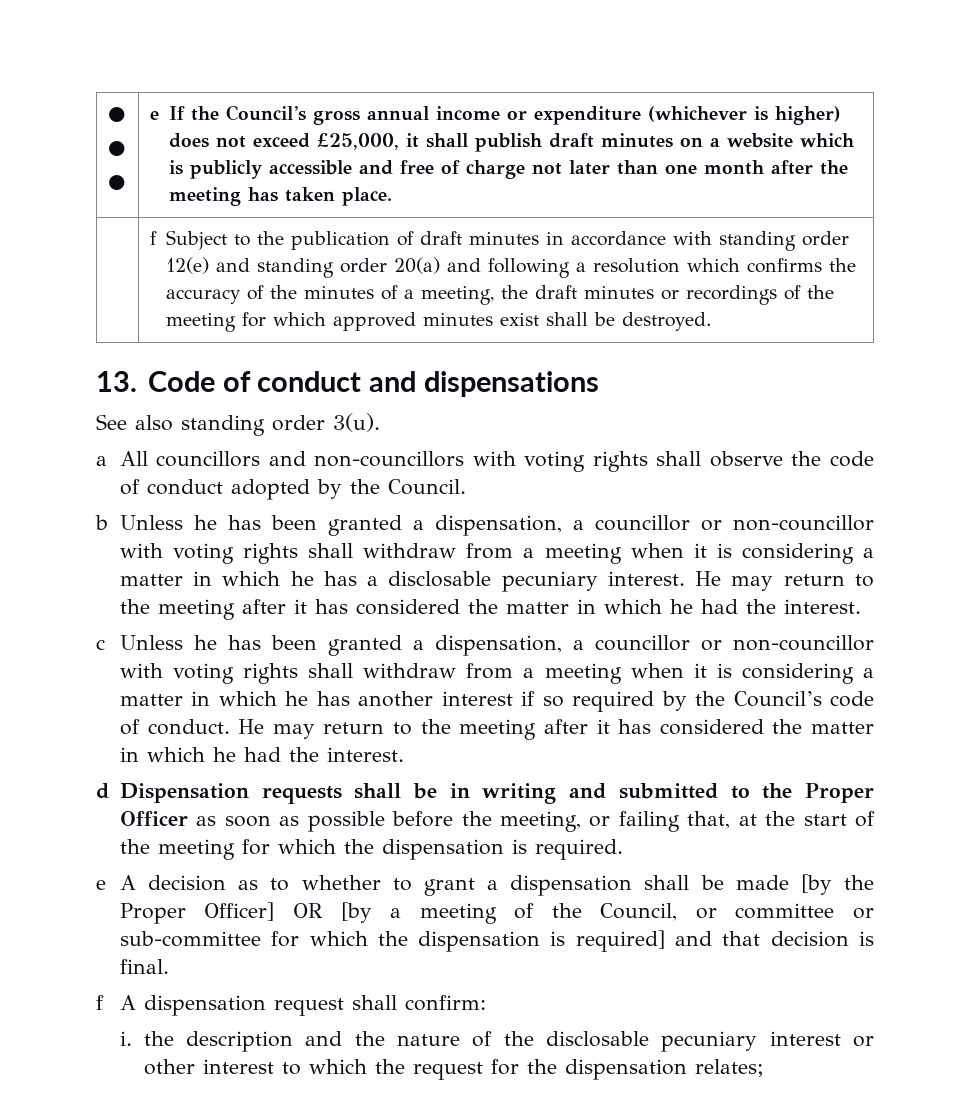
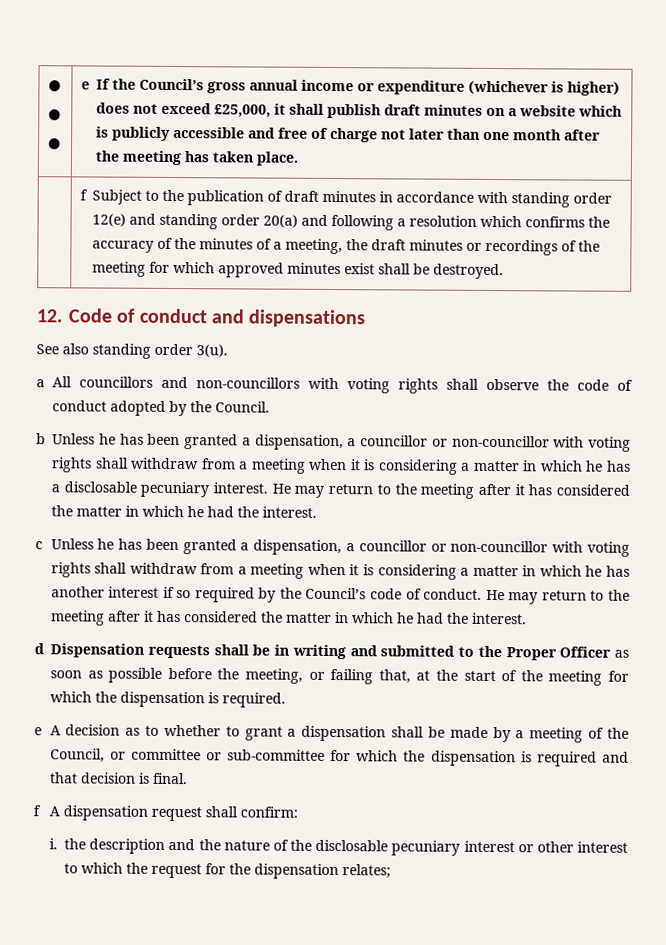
[96,371,137,392] 13. -> [36,309,63,323] 12.
[800,874,875,895] [119,902,372,924] [by the Proper Officer] OR [by -> [492,727,511,743] by
[575,930,665,952] required] -> [536,751,597,767] required

